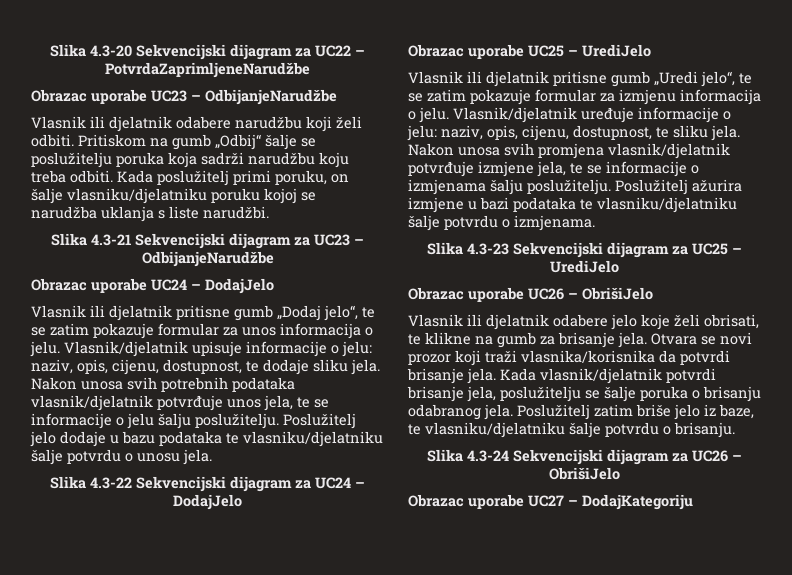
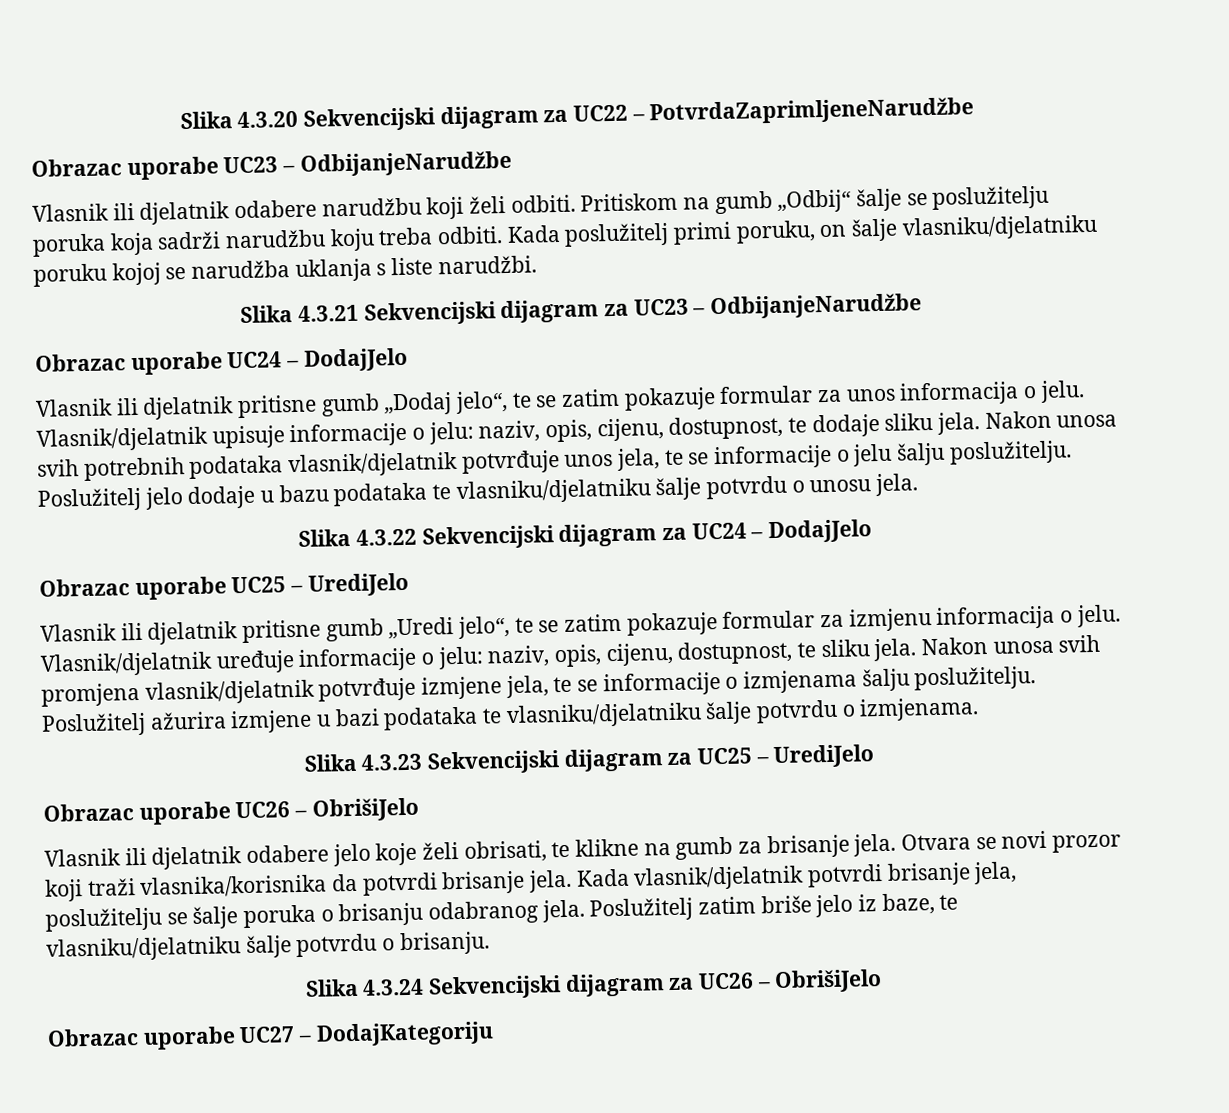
[50,44,132,57] Slika 4.3-20 -> [179,110,299,130] Slika 4.3.20
[91,234,131,246] 4.3-21 -> [297,304,359,322] 4.3.21
[90,477,132,489] 4.3-22 -> [355,528,417,546] 4.3.22
[467,243,509,255] 4.3-23 -> [361,753,423,771] 4.3.23
[467,450,509,462] 4.3-24 -> [362,978,425,996] 4.3.24

